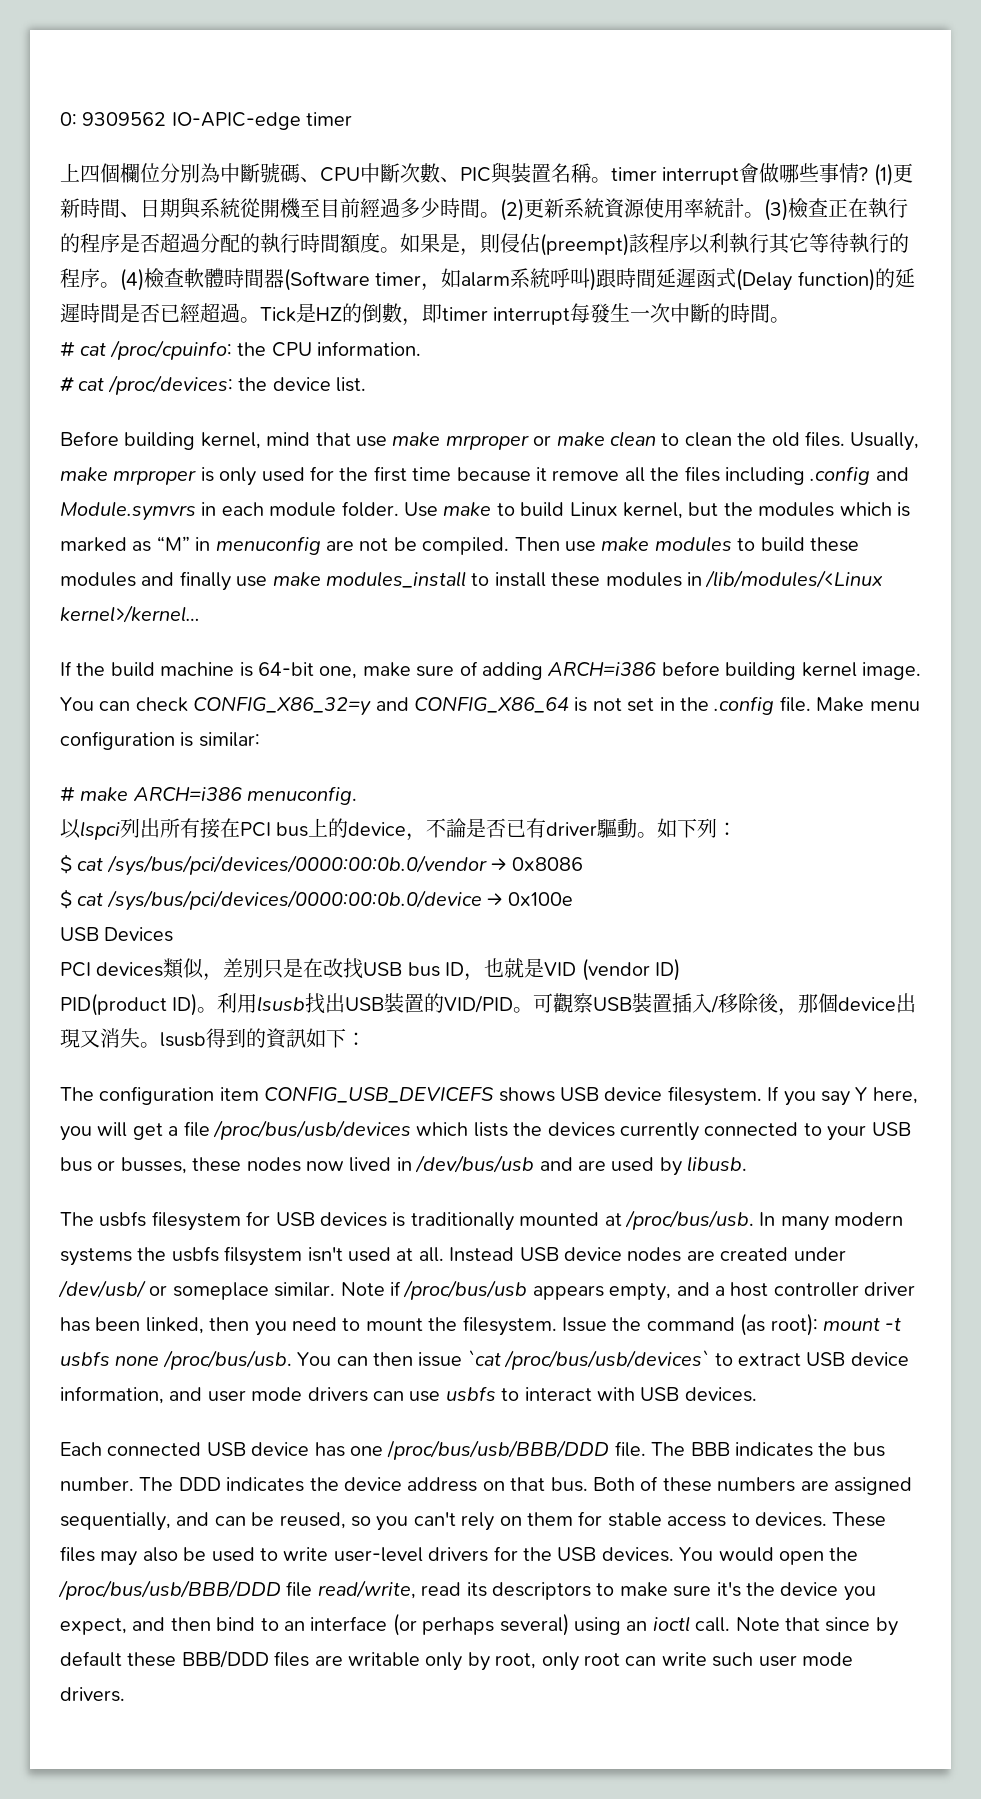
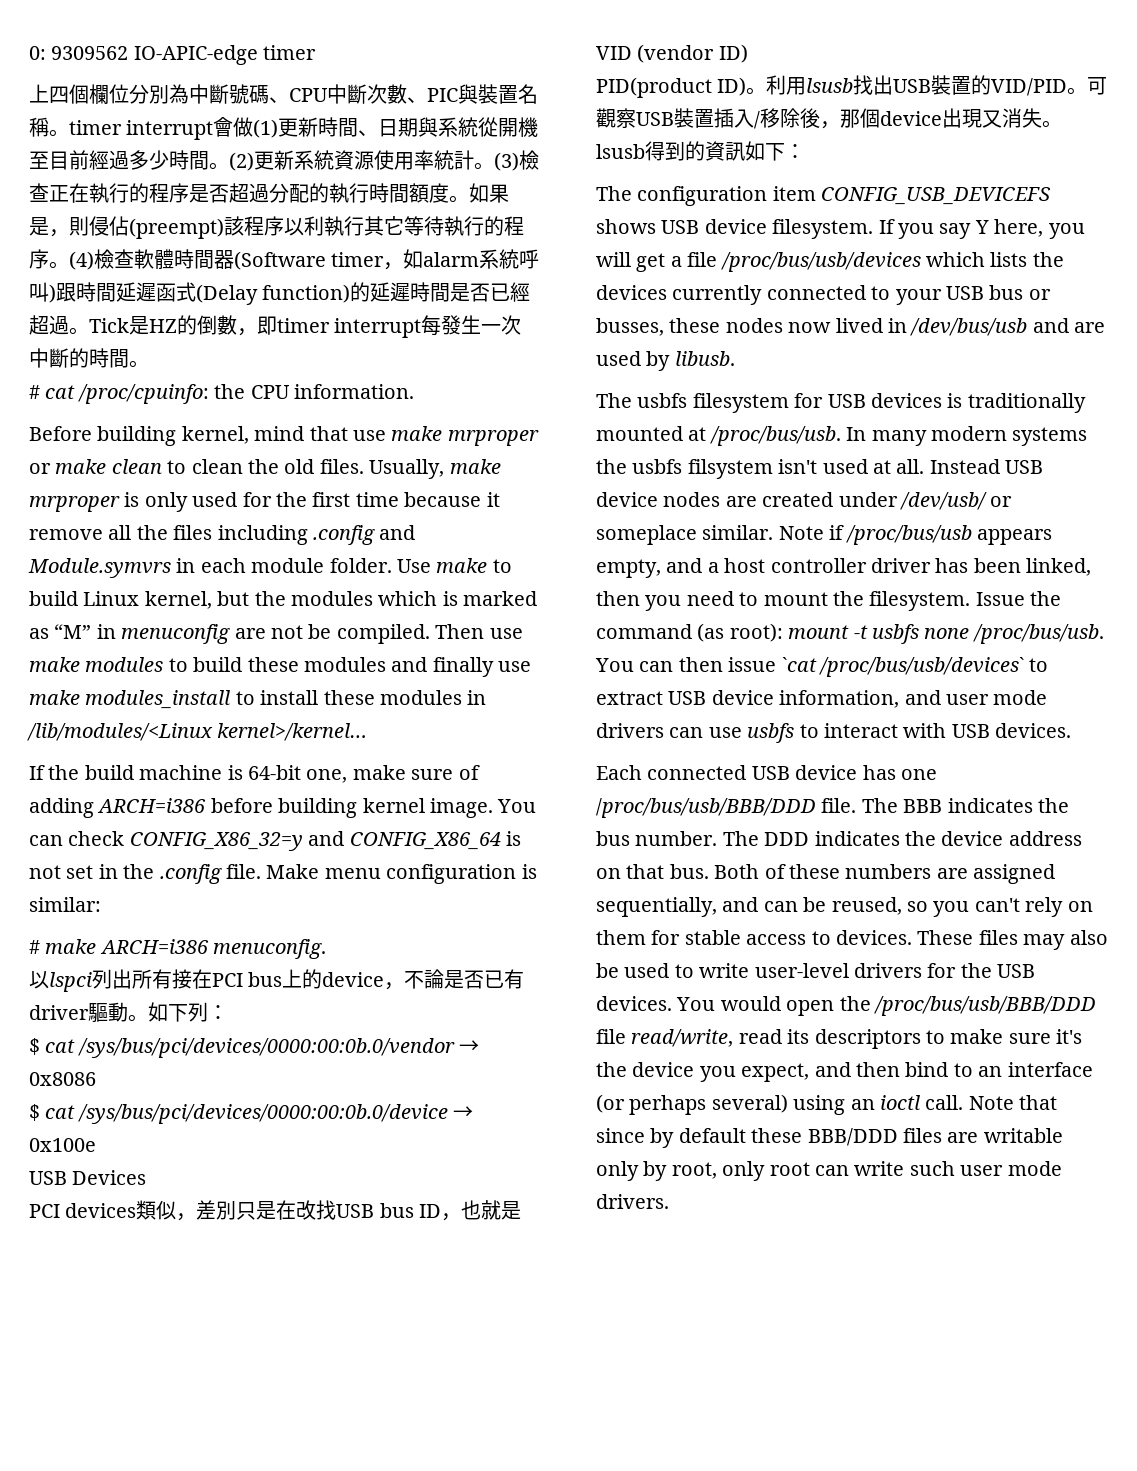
[779,163,869,183] 哪些事情? -> (254, 127) none
[60,375,366,395] // # cat /proc/devices: the device list. -> (414, 391) none

